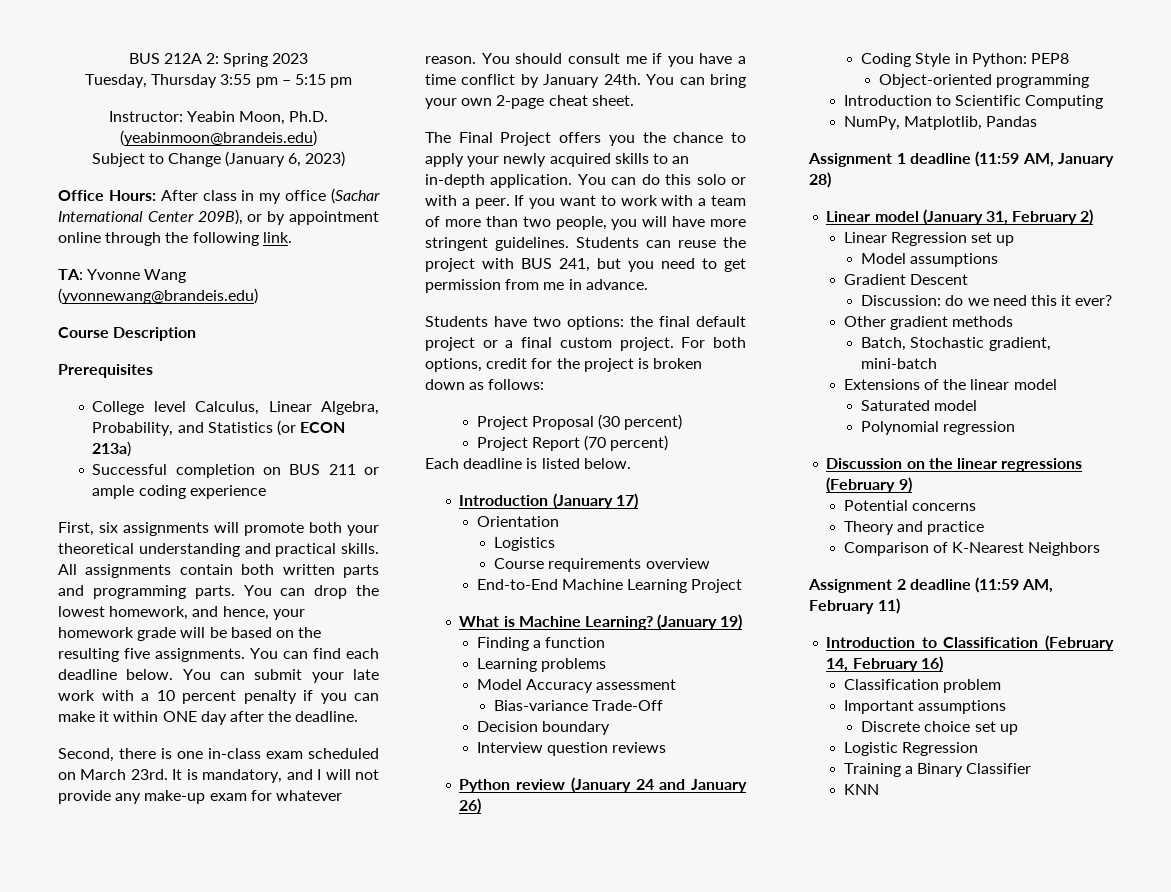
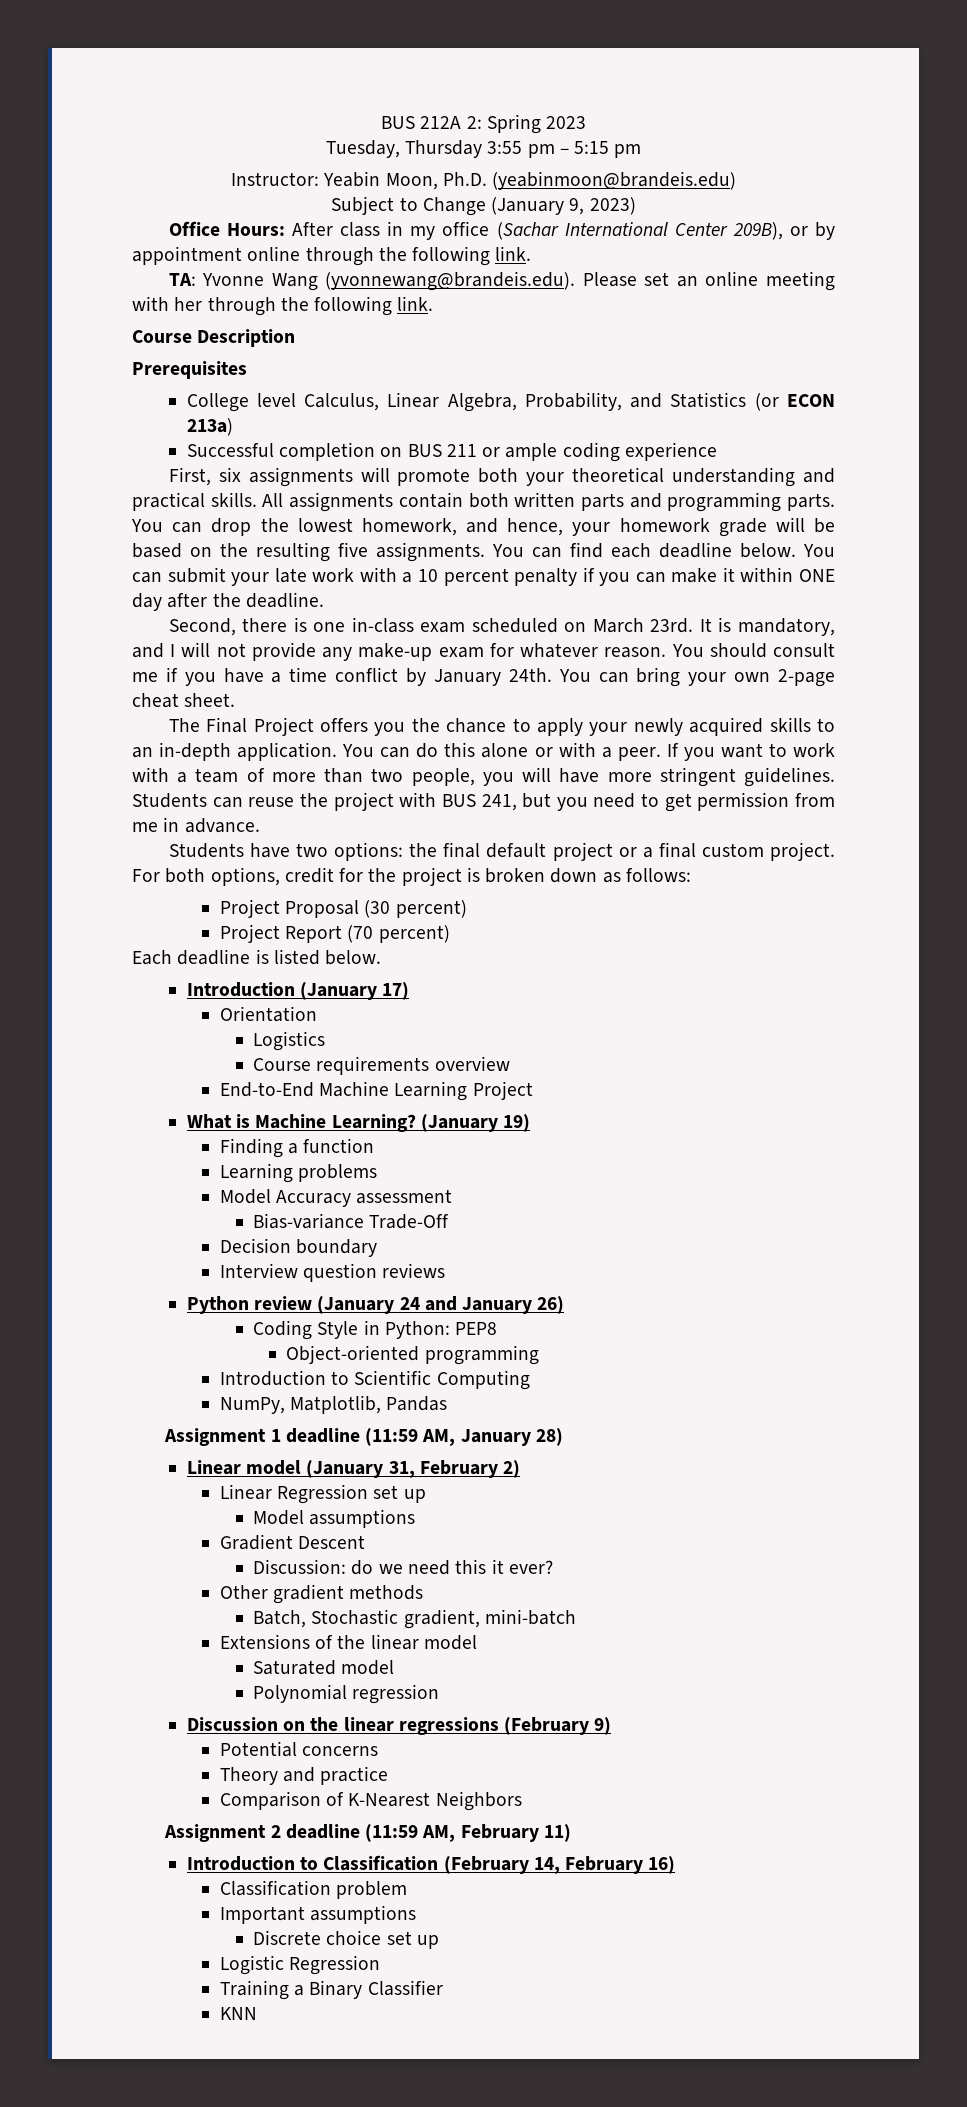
[288,153,302,167] 6, -> [569,198,585,215] 9,
[58,288,258,304] (yvonnewang@brandeis.edu) -> [325,271,835,291] [132,296,434,316] (yvonnewang@brandeis.edu). Please set an online meeting with her through the following link.
[696,174,726,185] solo -> [481,743,529,758] alone

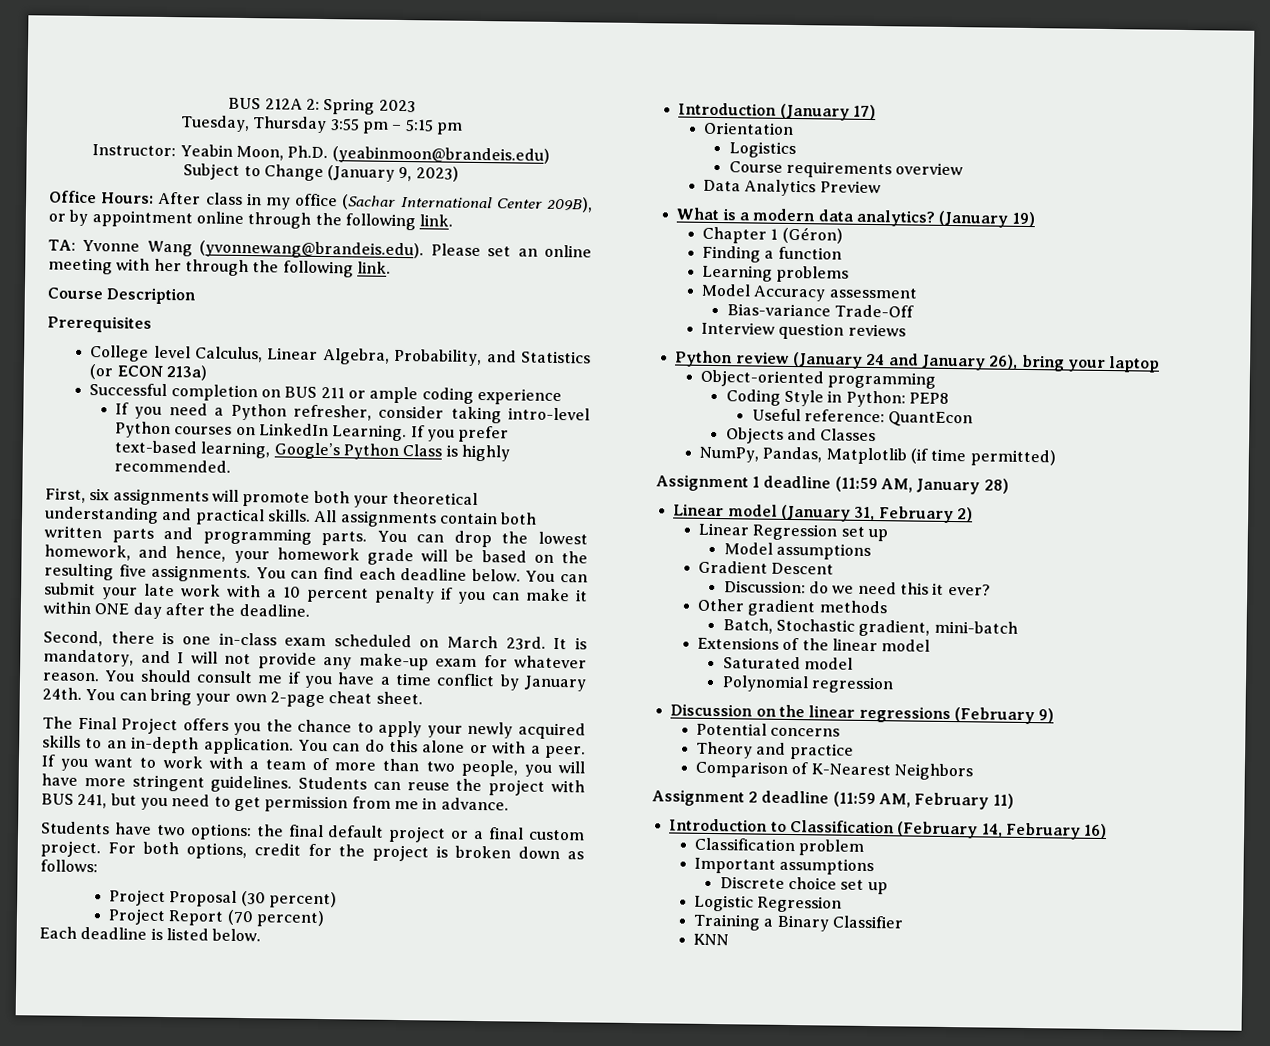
(717, 451) none -> [115,402,590,424] [115,421,510,443] [114,440,510,462] [114,459,232,473] // If you need a Python refresher, consider taking intro-level Python courses on LinkedIn Learning. If you prefer text-based learning, Google’s Python Class is highly recommended.
[219,1081,533,1101] [186,1114,416,1132] End-to-End Machine Learning Project // What is Machine Learning? -> [703,179,881,197] [676,207,936,227] Data Analytics Preview // What is a modern data analytics?
(531, 1123) none -> [702,226,843,244] // Chapter 1 (Géron)
[219,1238,378,1257] // Decision boundary -> (915, 311) none
[537,1296,565,1314] 26) -> [988,354,1161,373] [700,369,937,389] 26), bring your laptop // Object-oriented programming
[286,1345,539,1365] [219,1370,530,1390] [219,1395,448,1414] Object-oriented programming // Introduction to Scientific Computing // NumPy, Matplotlib, Pandas -> [751,408,974,428] [725,427,877,444] [699,446,1056,467] Useful reference: QuantEcon // Objects and Classes // NumPy, Pandas, Matplotlib (if time permitted)

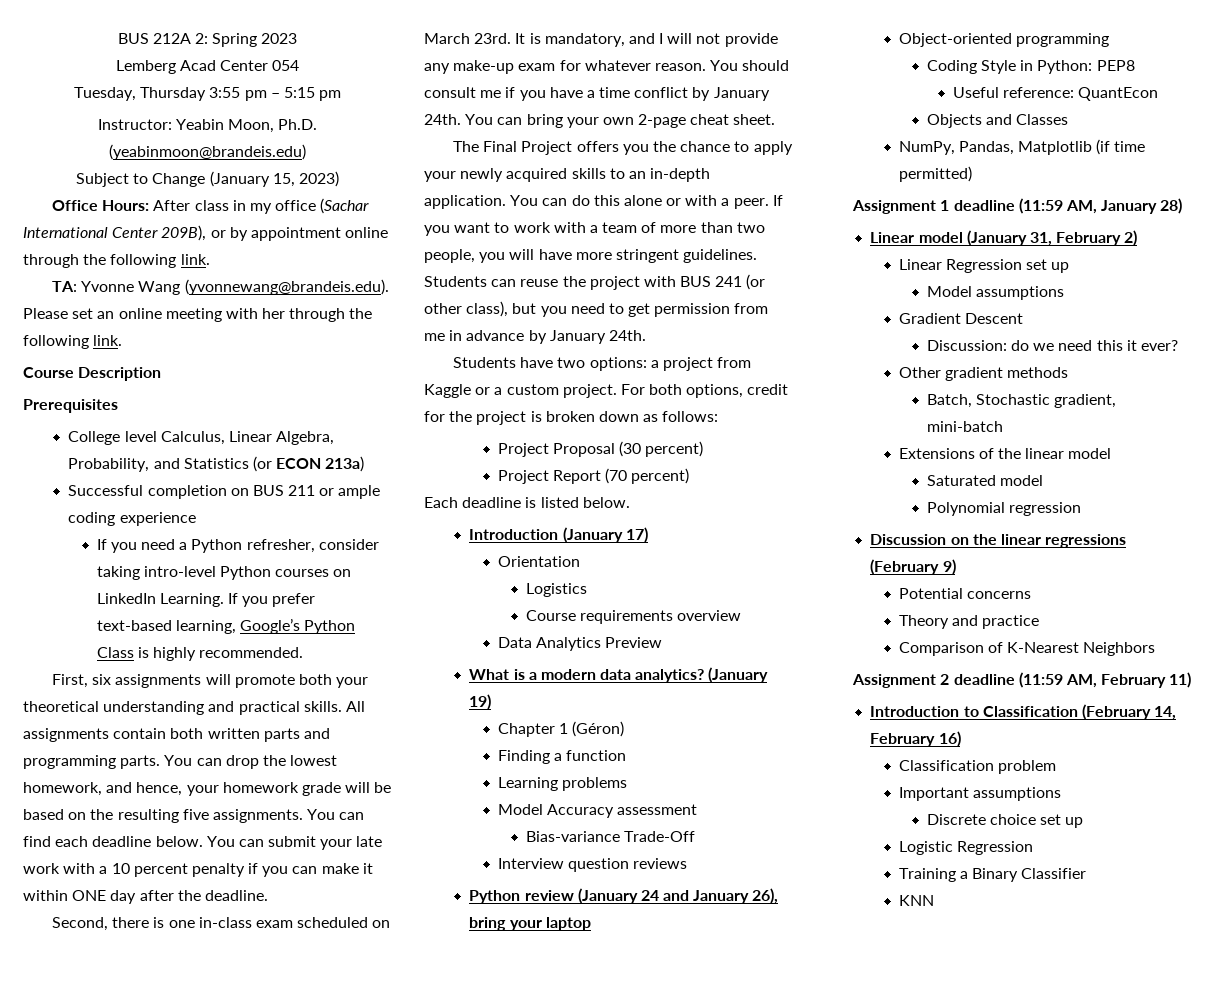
(416, 106) none -> [115,60,300,74] // Lemberg Acad Center 054
[398,166,413,182] 9, -> [272,173,295,187] 15,
[77,793,108,809] 241, -> [715,274,766,290] [424,301,509,317] 241 (or other class),
[440,797,509,811] advance. -> [466,330,646,344] advance by January 24th.
[255,824,447,843] the final default project -> [650,357,752,371] [424,384,471,398] a project from Kaggle
[488,827,525,840] final -> (503, 391) none

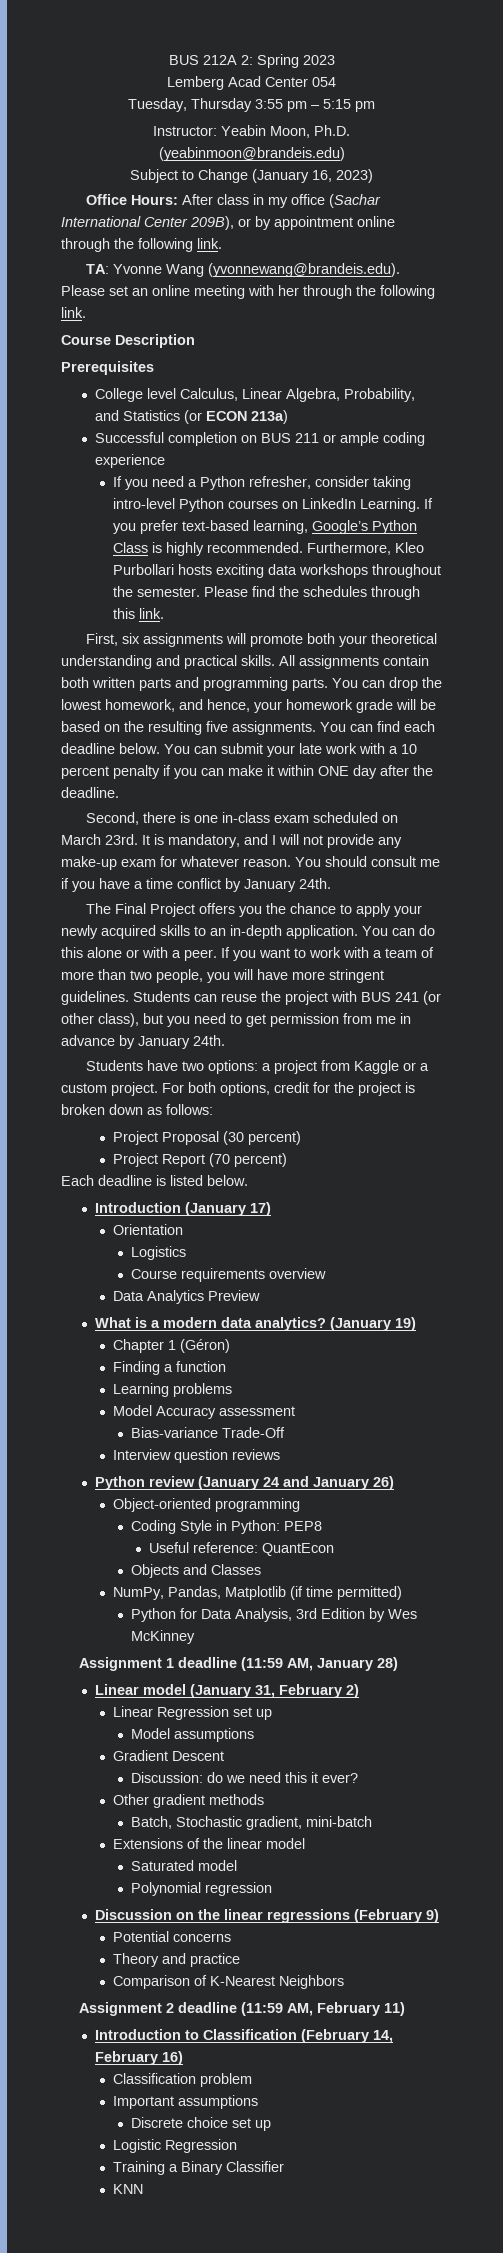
[272,173,295,187] 15, -> [312,170,332,182] 16,
(304, 652) none -> [307,542,425,555] [113,564,442,578] [113,586,421,600] [113,608,165,619] Furthermore, Kleo Purbollari hosts exciting data workshops throughout the semester. Please find the schedules through this link.
[465,114,776,128] You can bring your own 2-page cheat sheet. -> (331, 883) none
[752,888,779,904] [469,917,591,931] 26), bring your laptop -> [373,1476,395,1490] 26)
(972, 174) none -> [131,1608,418,1622] [131,1630,196,1644] // Python for Data Analysis, 3rd Edition by Wes McKinney

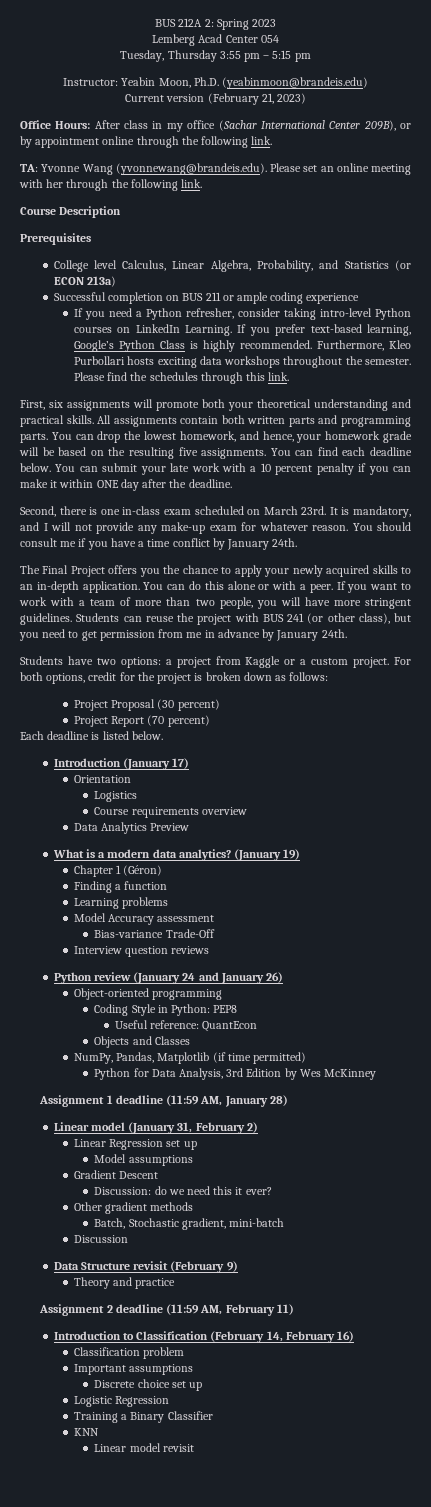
[130,169,332,183] Subject to Change (January 16, -> [125,93,274,105] Current version (February 21,
[113,1838,306,1849] [131,1860,238,1871] [131,1882,273,1896] [95,1909,351,1923] Extensions of the linear model // Saturated model // Polynomial regression // Discussion on the linear regressions -> [73,1235,128,1243] [53,1261,169,1270] Discussion // Data Structure revisit
[113,1931,232,1942] // Potential concerns -> (238, 1266) none
[113,1975,345,1989] // Comparison of K-Nearest Neighbors -> (176, 1283) none
(144, 2189) none -> [94,1443,194,1452] // Linear model revisit

